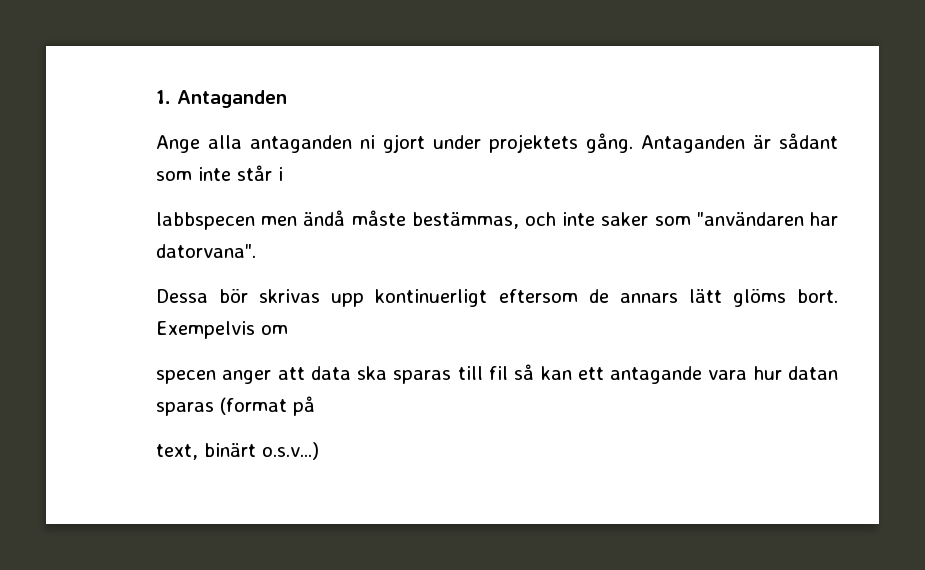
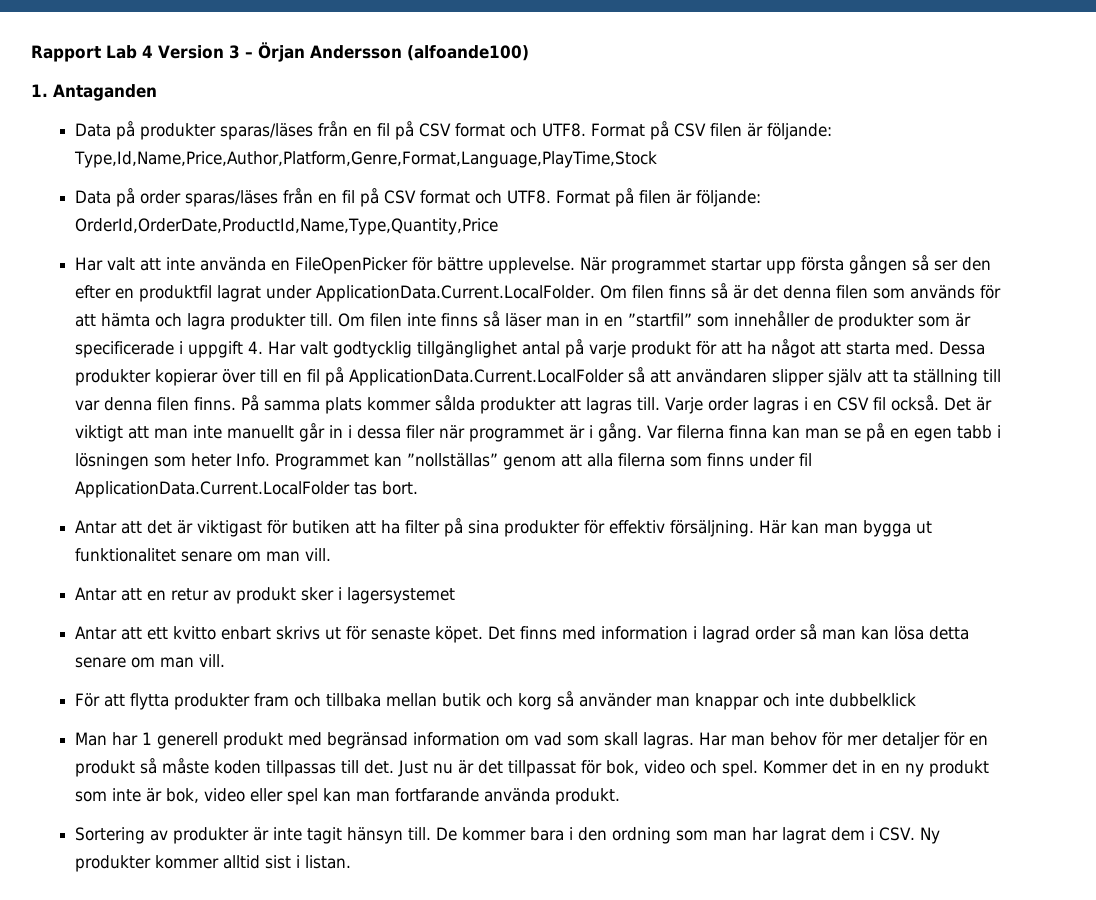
[156,90,287,108] [156,133,838,153] [156,165,283,181] [156,210,838,230] [156,244,256,258] [156,288,839,307] [156,321,288,339] [156,364,839,384] [156,396,315,416] [156,442,319,460] 1. Antaganden // Ange alla antaganden ni gjort under projektets gång. Antaganden är sådant som inte står i // labbspecen men ändå måste bestämmas, och inte saker som "användaren har datorvana". // Dessa bör skrivas upp kontinuerligt eftersom de annars lätt glöms bort. Exempelvis om // specen anger att data ska sparas till fil så kan ett antagande vara hur datan sparas (format på // text, binärt o.s.v...) -> [31,42,529,62] [31,84,157,101] [75,121,833,140] [74,151,658,168] [75,188,762,207] [75,218,499,235] [75,255,992,274] [75,283,1002,302] [75,311,972,330] [75,339,986,358] [75,367,1002,386] [75,395,993,414] [75,423,1002,442] [75,453,813,470] [75,481,419,498] [75,518,933,537] [75,548,332,562] [75,587,456,604] [75,624,970,643] [75,654,226,668] [75,691,917,710] [75,732,989,749] [75,758,990,777] [75,788,621,805] [75,827,941,844] [75,855,352,872] Rapport Lab 4 Version 3 – Örjan Andersson (alfoande100) // 1. Antaganden // Data på produkter sparas/läses från en fil på CSV format och UTF8. Format på CSV filen är följande: Type,Id,Name,Price,Author,Platform,Genre,Format,Language,PlayTime,Stock // Data på order sparas/läses från en fil på CSV format och UTF8. Format på filen är följande: OrderId,OrderDate,ProductId,Name,Type,Quantity,Price // Har valt att inte använda en FileOpenPicker för bättre upplevelse. När programmet startar upp första gången så ser den efter en produktfil lagrat under ApplicationData.Current.LocalFolder. Om filen finns så är det denna filen som används för att hämta och lagra produkter till. Om filen inte finns så läser man in en ”startfil” som innehåller de produkter som är specificerade i uppgift 4. Har valt godtycklig tillgänglighet antal på varje produkt för att ha något att starta med. Dessa produkter kopierar över till en fil på ApplicationData.Current.LocalFolder så att användaren slipper själv att ta ställning till var denna filen finns. På samma plats kommer sålda produkter att lagras till. Varje order lagras i en CSV fil också. Det är viktigt att man inte manuellt går in i dessa filer när programmet är i gång. Var filerna finna kan man se på en egen tabb i lösningen som heter Info. Programmet kan ”nollställas” genom att alla filerna som finns under fil ApplicationData.Current.LocalFolder tas bort. // Antar att det är viktigast för butiken att ha filter på sina produkter för effektiv försäljning. Här kan man bygga ut funktionalitet senare om man vill. // Antar att en retur av produkt sker i lagersystemet // Antar att ett kvitto enbart skrivs ut för senaste köpet. Det finns med information i lagrad order så man kan lösa detta senare om man vill. // För att flytta produkter fram och tillbaka mellan butik och korg så använder man knappar och inte dubbelklick // Man har 1 generell produkt med begränsad information om vad som skall lagras. Har man behov för mer detaljer för en produkt så måste koden tillpassas till det. Just nu är det tillpassat för bok, video och spel. Kommer det in en ny produkt som inte är bok, video eller spel kan man fortfarande använda produkt. // Sortering av produkter är inte tagit hänsyn till. De kommer bara i den ordning som man har lagrat dem i CSV. Ny produkter kommer alltid sist i listan.

